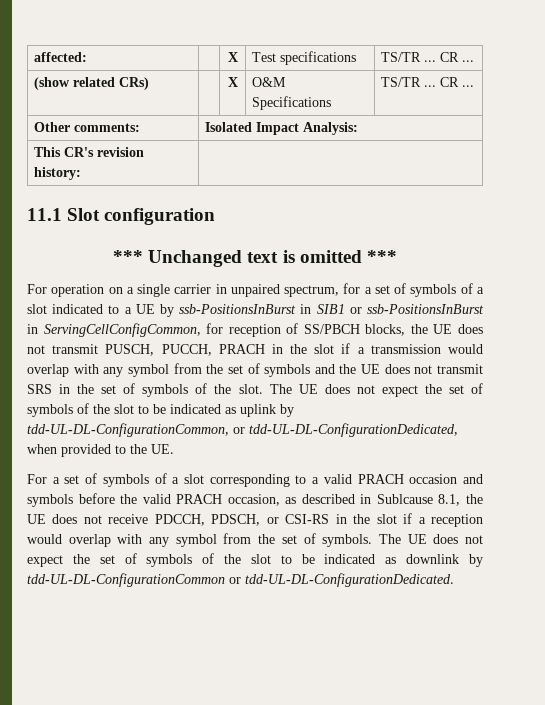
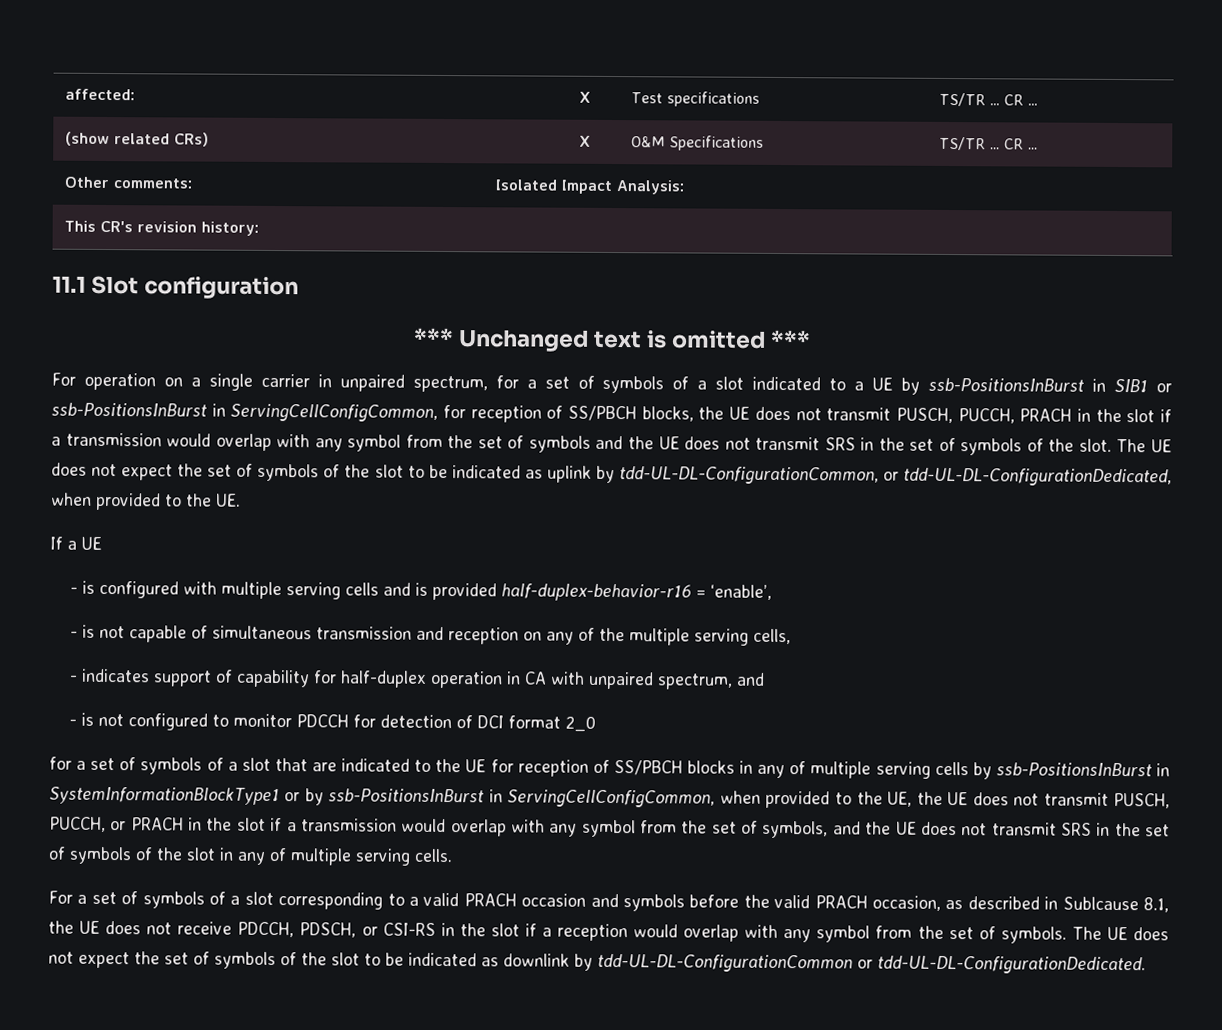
(174, 449) none -> [50,536,102,550] [70,580,773,602] [70,624,792,646] [70,668,766,690] [69,712,597,732] [49,756,1170,780] [49,786,1170,809] [49,816,1171,839] [48,846,453,866] // If a UE // - is configured with multiple serving cells and is provided half-duplex-behavior-r16 = ‘enable’, // - is not capable of simultaneous transmission and reception on any of the multiple serving cells, // - indicates support of capability for half-duplex operation in CA with unpaired spectrum, and // - is not configured to monitor PDCCH for detection of DCI format 2_0 // for a set of symbols of a slot that are indicated to the UE for reception of SS/PBCH blocks in any of multiple serving cells by ssb-PositionsInBurst in SystemInformationBlockType1 or by ssb-PositionsInBurst in ServingCellConfigCommon, when provided to the UE, the UE does not transmit PUSCH, PUCCH, or PRACH in the slot if a transmission would overlap with any symbol from the set of symbols, and the UE does not transmit SRS in the set of symbols of the slot in any of multiple serving cells.

